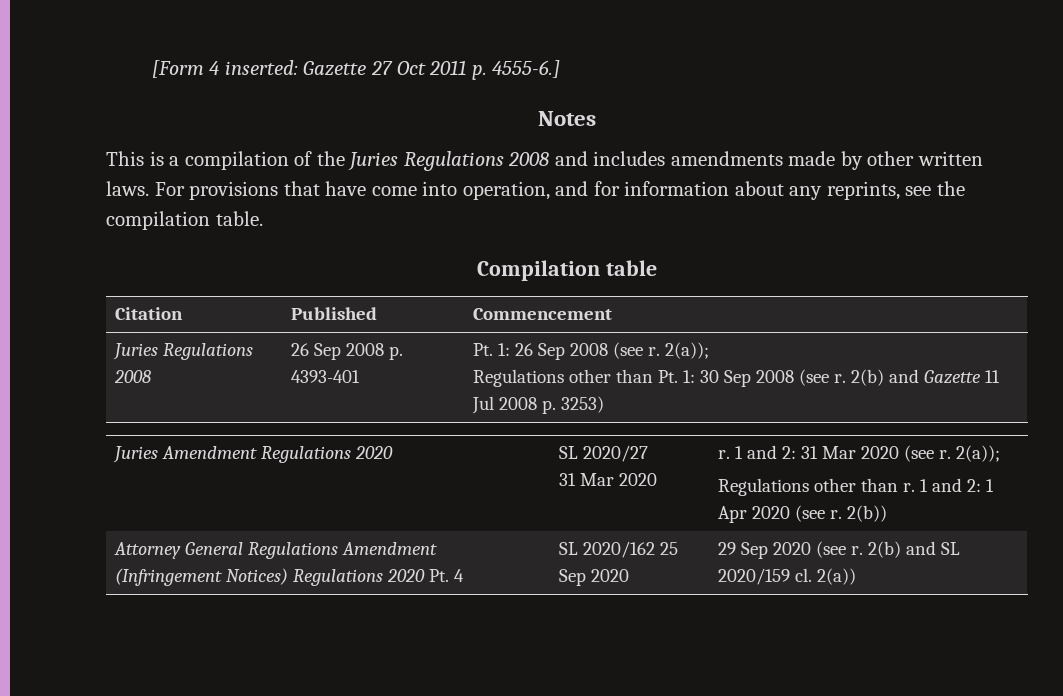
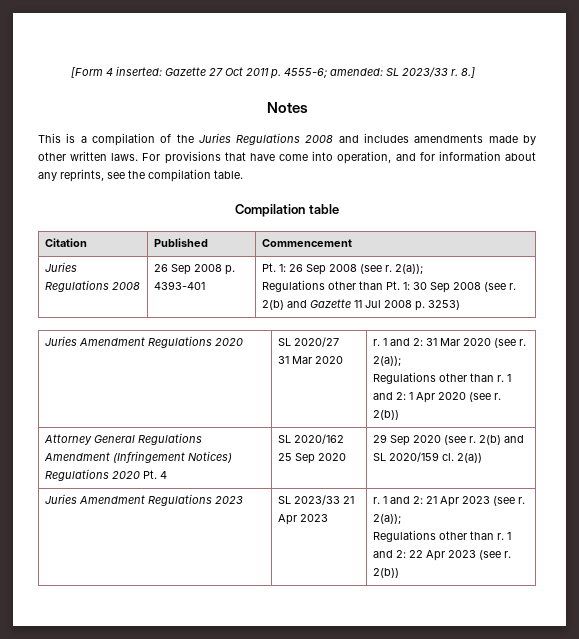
[492,60,561,78] 4555-6.] -> [284,67,476,78] 4555-6; amended: SL 2023/33 r. 8.]
(856, 576) none -> [44,494,243,506] [277,495,354,505] [277,514,328,525] [372,496,525,507] [372,514,401,524] [372,530,511,542] [372,550,511,561] [372,568,399,578] // Juries Amendment Regulations 2023 | SL 2023/33 21 Apr 2023 | r. 1 and 2: 21 Apr 2023 (see r. 2(a)); // Regulations other than r. 1 and 2: 22 Apr 2023 (see r. 2(b))

